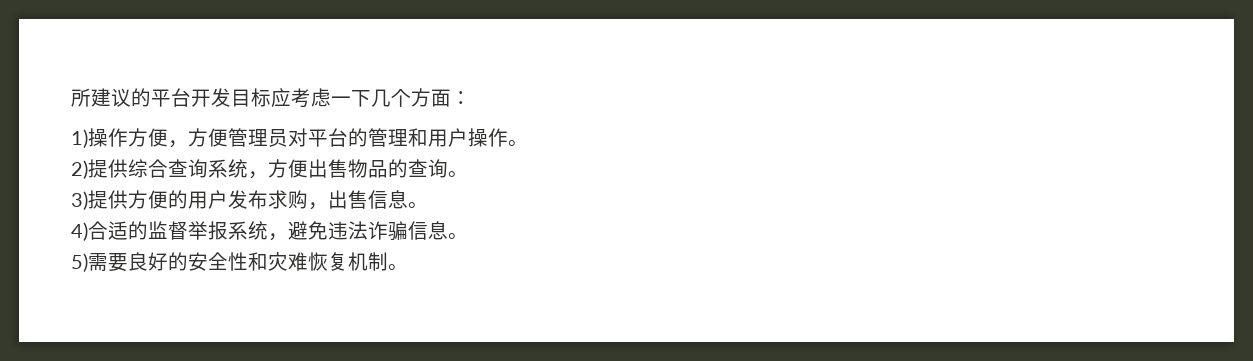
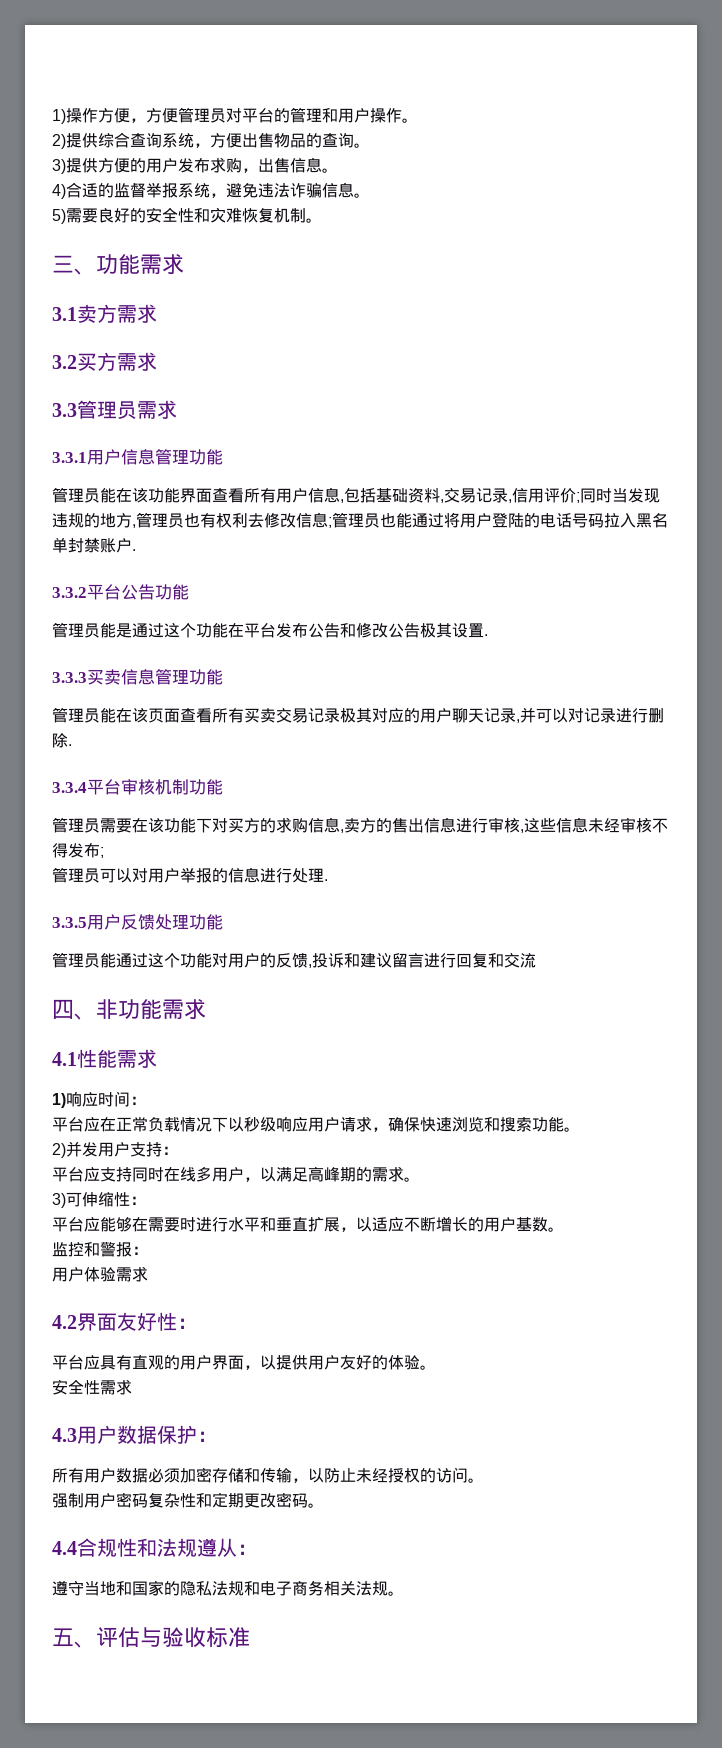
[71,88,471,108] 所建议的平台开发目标应考虑一下几个方面： // -> (52, 116) none
(408, 267) none -> [52,254,184,275] [52,304,157,323] [52,352,157,371] [52,400,177,420] [52,449,223,465] [52,487,660,503] [52,512,668,528] [52,537,136,553] [52,584,189,600] [52,622,488,638] [52,669,223,685] [52,707,664,723] [52,733,72,748] [52,779,223,795] [52,817,668,833] [52,842,104,858] [52,867,328,883] [52,914,223,930] [52,952,536,968] [52,999,206,1020] [52,1049,157,1068] [52,1091,146,1108] [52,1116,580,1132] [52,1141,178,1158] [52,1166,420,1182] [52,1192,146,1208] [52,1216,564,1232] [52,1242,148,1257] [52,1266,148,1282] [52,1312,197,1331] [52,1355,436,1370] [52,1379,132,1395] [52,1425,217,1444] [52,1467,484,1483] [52,1492,324,1508] [52,1538,257,1557] [52,1580,404,1596] [52,1627,250,1648] // 三、功能需求 // 3.1卖方需求 // 3.2买方需求 // 3.3管理员需求 // 3.3.1用户信息管理功能 // 管理员能在该功能界面查看所有用户信息,包括基础资料,交易记录,信用评价;同时当发现违规的地方,管理员也有权利去修改信息;管理员也能通过将用户登陆的电话号码拉入黑名单封禁账户. // 3.3.2平台公告功能 // 管理员能是通过这个功能在平台发布公告和修改公告极其设置. // 3.3.3买卖信息管理功能 // 管理员能在该页面查看所有买卖交易记录极其对应的用户聊天记录,并可以对记录进行删除. // 3.3.4平台审核机制功能 // 管理员需要在该功能下对买方的求购信息,卖方的售出信息进行审核,这些信息未经审核不得发布; // 管理员可以对用户举报的信息进行处理. // 3.3.5用户反馈处理功能 // 管理员能通过这个功能对用户的反馈,投诉和建议留言进行回复和交流 // 四、非功能需求 // 4.1性能需求 // 1)响应时间： // 平台应在正常负载情况下以秒级响应用户请求，确保快速浏览和搜索功能。 // 2)并发用户支持： // 平台应支持同时在线多用户，以满足高峰期的需求。 // 3)可伸缩性： // 平台应能够在需要时进行水平和垂直扩展，以适应不断增长的用户基数。 // 监控和警报： // 用户体验需求 // 4.2界面友好性： // 平台应具有直观的用户界面，以提供用户友好的体验。 // 安全性需求 // 4.3用户数据保护： // 所有用户数据必须加密存储和传输，以防止未经授权的访问。 // 强制用户密码复杂性和定期更改密码。 // 4.4合规性和法规遵从： // 遵守当地和国家的隐私法规和电子商务相关法规。 // 五、评估与验收标准

